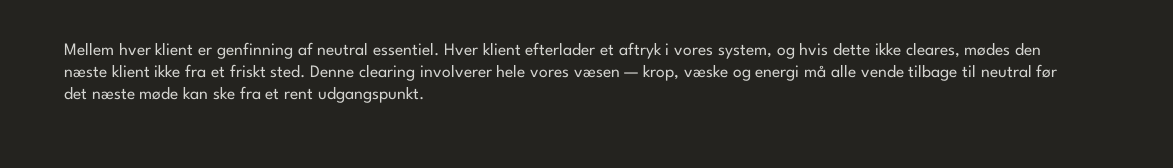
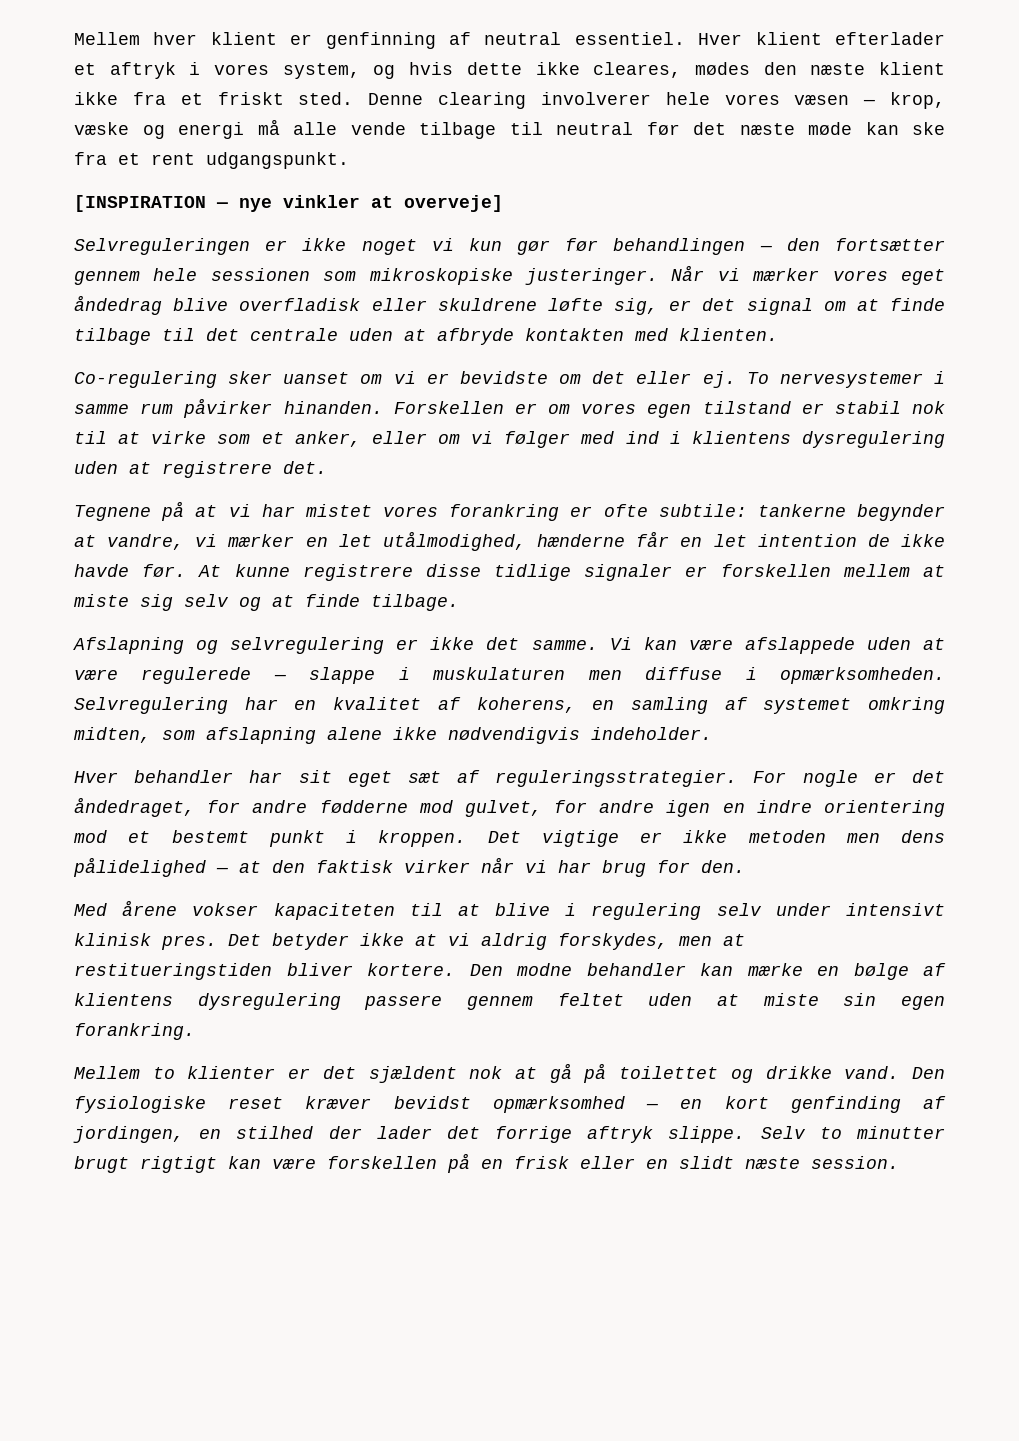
(424, 94) none -> [74,195,503,212] [74,238,945,255] [74,265,945,285] [74,295,945,315] [74,328,778,345] [74,371,946,388] [74,398,945,418] [74,431,945,448] [74,461,327,478] [74,501,945,521] [74,531,946,551] [74,564,945,581] [74,594,459,611] [73,637,946,654] [74,667,946,684] [74,697,946,714] [74,727,712,744] [74,770,945,787] [74,797,945,817] [74,830,945,847] [73,857,745,877] [74,900,945,920] [74,933,745,950] [74,963,946,980] [74,993,945,1010] [74,1023,195,1040] [74,1063,945,1083] [74,1096,946,1113] [73,1126,945,1143] [74,1153,899,1173] // [INSPIRATION — nye vinkler at overveje] // Selvreguleringen er ikke noget vi kun gør før behandlingen — den fortsætter gennem hele sessionen som mikroskopiske justeringer. Når vi mærker vores eget åndedrag blive overfladisk eller skuldrene løfte sig, er det signal om at finde tilbage til det centrale uden at afbryde kontakten med klienten. // Co-regulering sker uanset om vi er bevidste om det eller ej. To nervesystemer i samme rum påvirker hinanden. Forskellen er om vores egen tilstand er stabil nok til at virke som et anker, eller om vi følger med ind i klientens dysregulering uden at registrere det. // Tegnene på at vi har mistet vores forankring er ofte subtile: tankerne begynder at vandre, vi mærker en let utålmodighed, hænderne får en let intention de ikke havde før. At kunne registrere disse tidlige signaler er forskellen mellem at miste sig selv og at finde tilbage. // Afslapning og selvregulering er ikke det samme. Vi kan være afslappede uden at være regulerede — slappe i muskulaturen men diffuse i opmærksomheden. Selvregulering har en kvalitet af koherens, en samling af systemet omkring midten, som afslapning alene ikke nødvendigvis indeholder. // Hver behandler har sit eget sæt af reguleringsstrategier. For nogle er det åndedraget, for andre fødderne mod gulvet, for andre igen en indre orientering mod et bestemt punkt i kroppen. Det vigtige er ikke metoden men dens pålidelighed — at den faktisk virker når vi har brug for den. // Med årene vokser kapaciteten til at blive i regulering selv under intensivt klinisk pres. Det betyder ikke at vi aldrig forskydes, men at restitueringstiden bliver kortere. Den modne behandler kan mærke en bølge af klientens dysregulering passere gennem feltet uden at miste sin egen forankring. // Mellem to klienter er det sjældent nok at gå på toilettet og drikke vand. Den fysiologiske reset kræver bevidst opmærksomhed — en kort genfinding af jordingen, en stilhed der lader det forrige aftryk slippe. Selv to minutter brugt rigtigt kan være forskellen på en frisk eller en slidt næste session.

